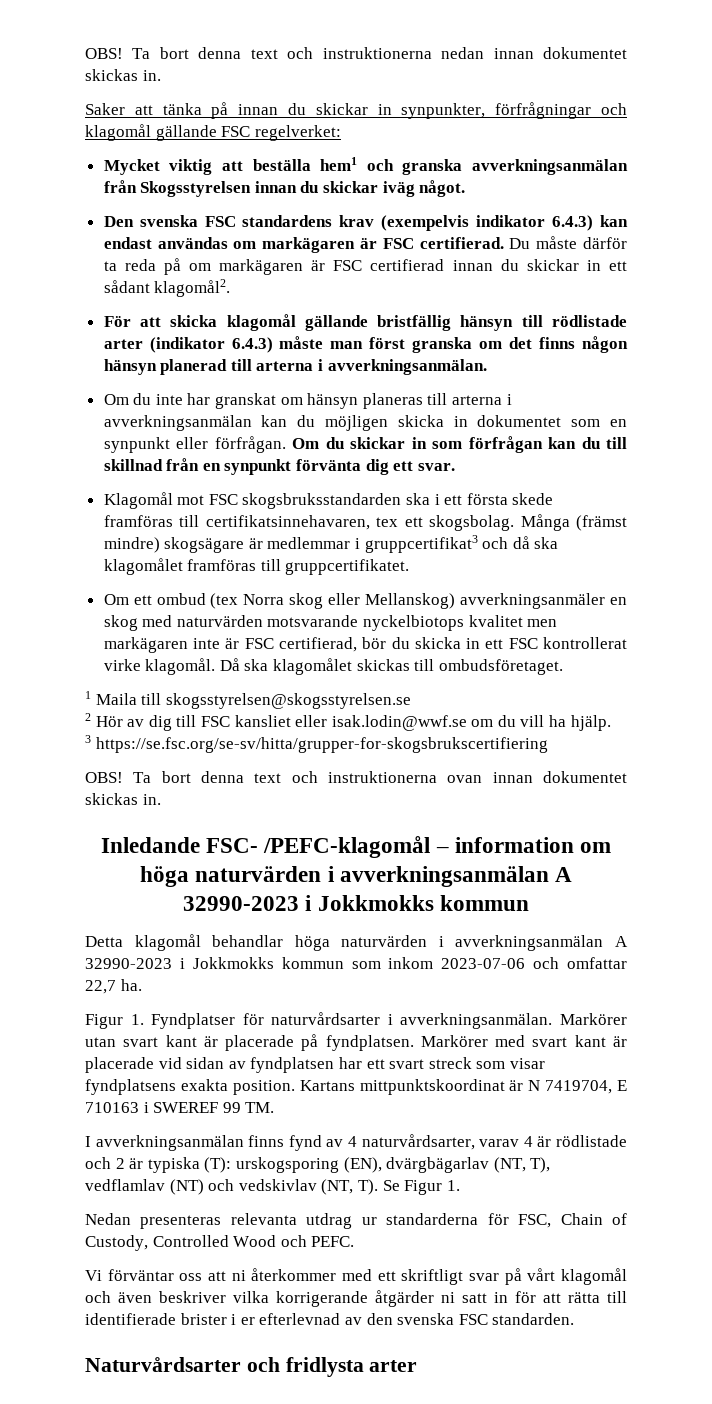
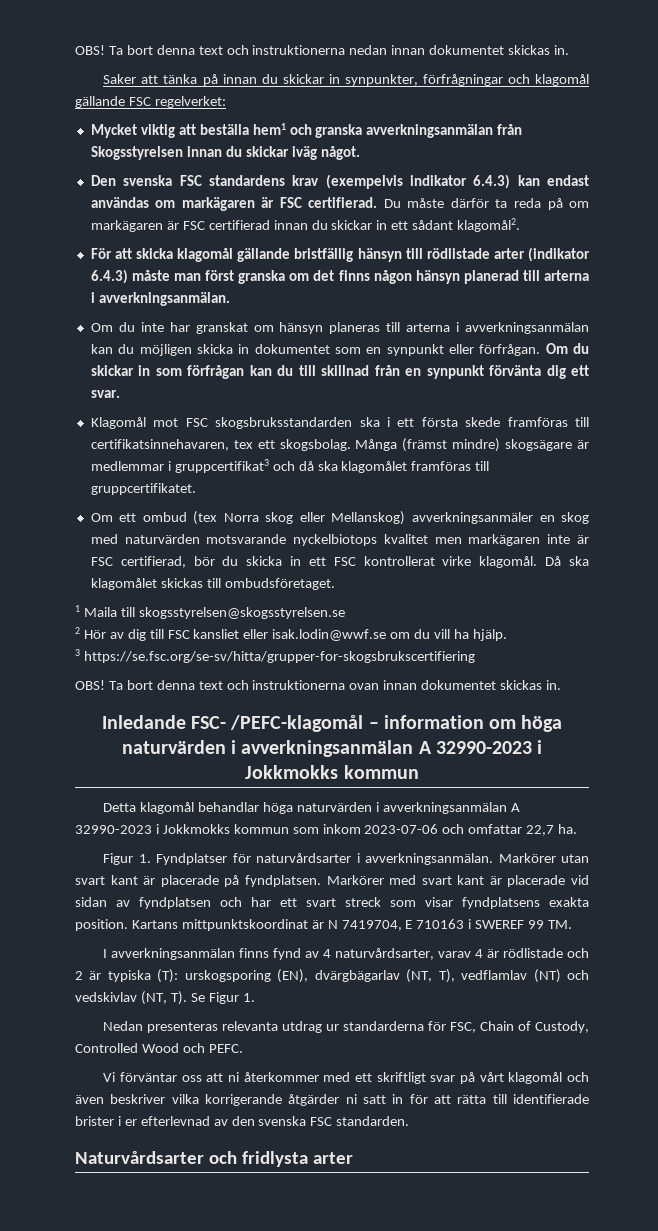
(335, 1065) none -> [220,897,242,907] och

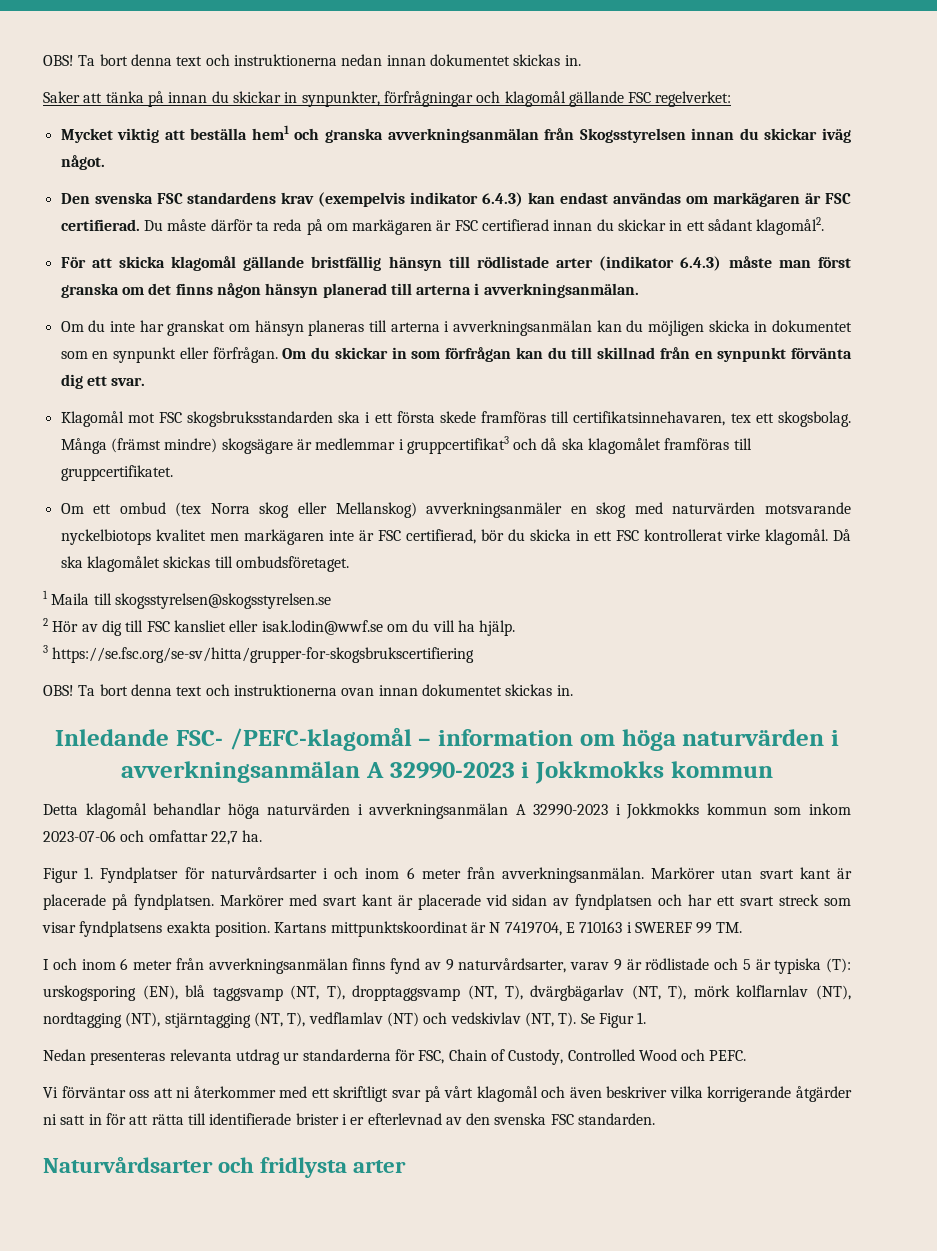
(360, 858) none -> [334,867,495,879] och inom 6 meter från
(108, 953) none -> [52,958,204,970] och inom 6 meter från
[323,949,332,958] 4 -> [445,959,454,971] 9
[475,949,484,958] 4 -> [613,959,622,971] 9
[75,971,83,980] 2 -> [742,959,751,970] 5
[314,970,400,982] dvärgbägarlav -> [185,985,851,1001] [43,1012,251,1028] blå taggsvamp (NT, T), dropptaggsvamp (NT, T), dvärgbägarlav (NT, T), mörk kolflarnlav (NT), nordtagging (NT), stjärntagging

